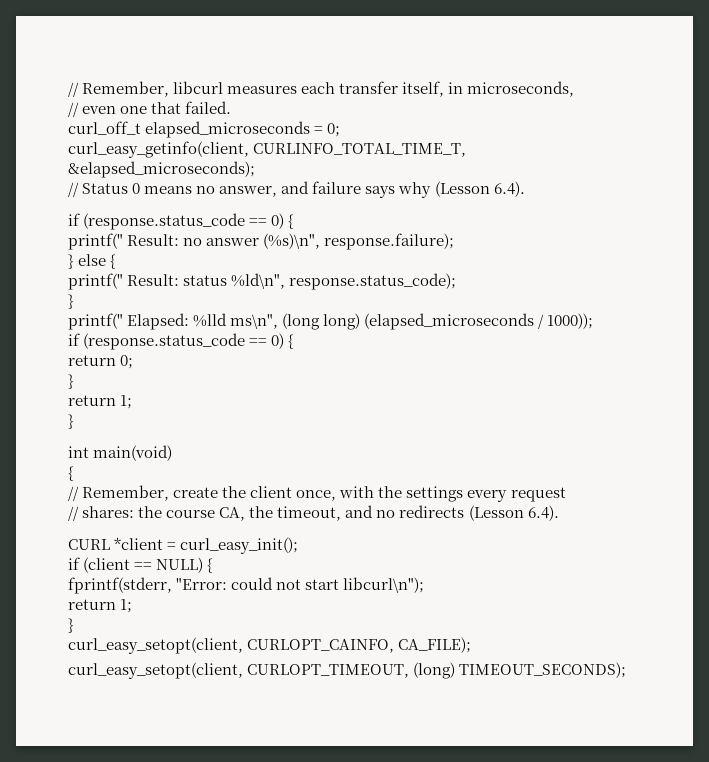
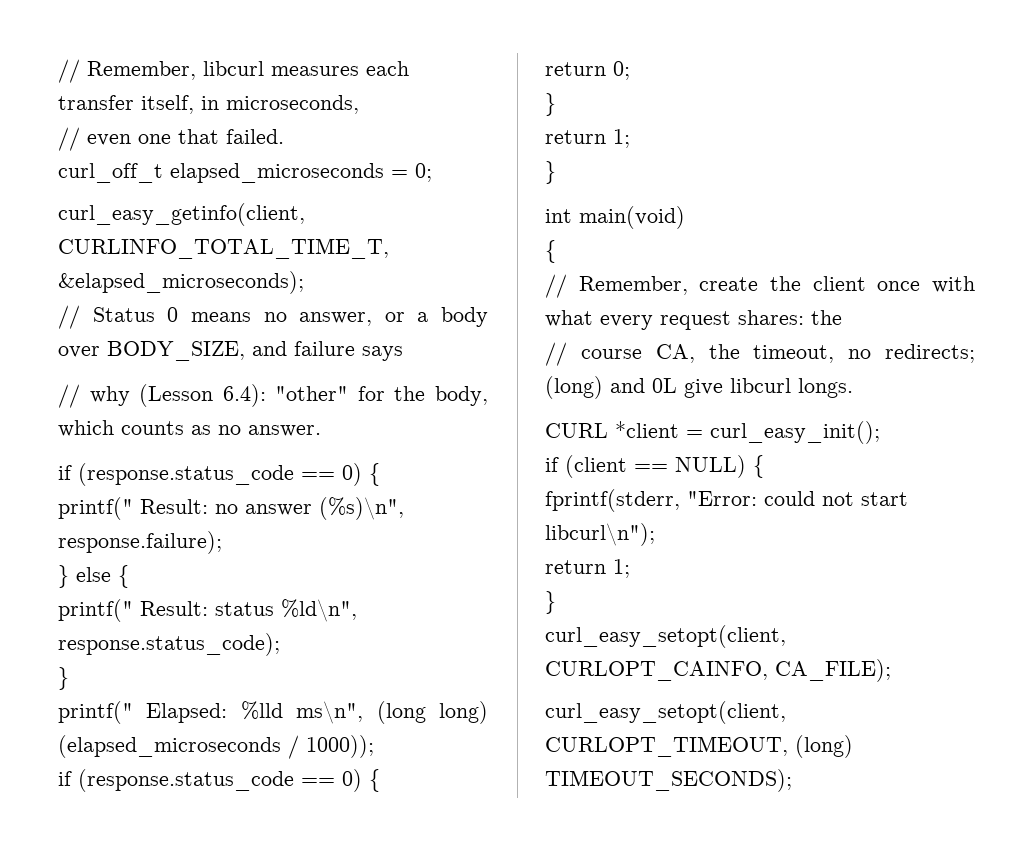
(278, 191) none -> [384,307,488,327] [58,341,245,361] or a body over BODY_SIZE,
(396, 192) none -> [58,384,80,408] // //
[493,181,525,197] 6.4). -> [222,384,488,407] [58,420,321,437] 6.4): "other" for the body, which counts as no answer.
[296,486,464,502] once, with the settings -> [877,276,975,293] [545,310,593,327] once with what
[68,506,163,521] // // shares: the -> [738,310,842,325] [545,342,567,366] shares: the // //
[345,505,559,521] and no redirects (Lesson 6.4). -> [848,344,975,363] [545,376,853,399] no redirects; (long) and 0L give libcurl longs.

